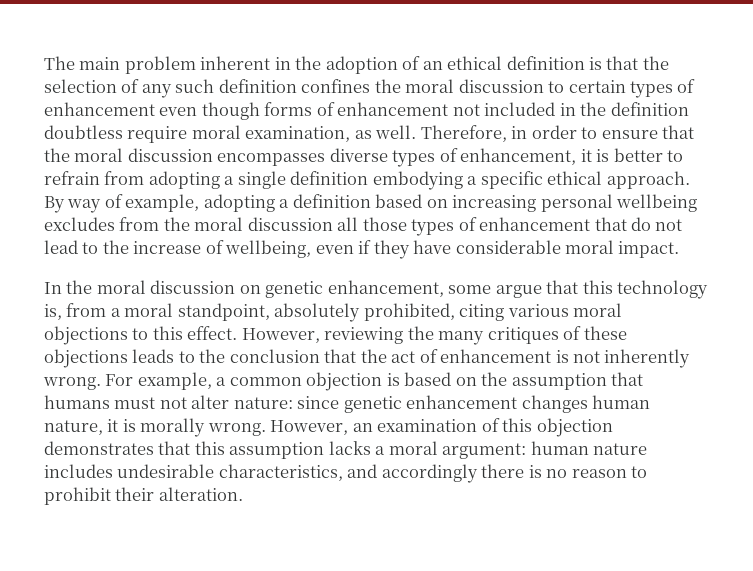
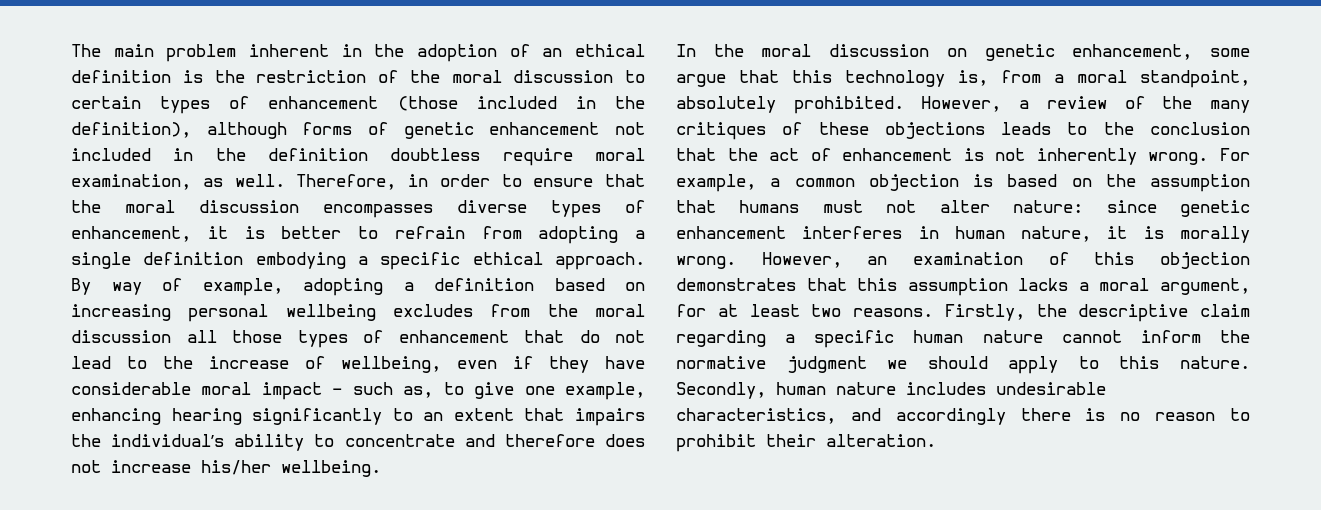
[606,56,669,70] [44,79,371,98] that the selection of any such definition confines -> [214,70,398,83] the restriction of
[159,102,260,120] even though -> [397,96,645,111] [71,122,287,139] (those included in the definition), although
(335, 109) none -> [403,122,474,139] genetic
[618,241,680,258] impact. -> [261,382,646,400] [71,408,645,426] [71,434,645,451] [71,460,381,477] impact – such as, to give one example, enhancing hearing significantly to an extent that impairs the individual’s ability to concentrate and therefore does not increase his/her wellbeing.
[363,303,623,321] [44,326,404,345] prohibited, citing various moral objections to this effect. However, reviewing -> [793,96,1145,114] prohibited. However, a review of
[521,395,588,413] changes -> [802,226,939,239] interferes in
[442,443,527,459] argument: -> [1160,278,1250,295] [676,304,1250,322] [676,330,1250,348] [676,356,1250,374] [676,382,766,399] argument, for at least two reasons. Firstly, the descriptive claim regarding a specific human nature cannot inform the normative judgment we should apply to this nature. Secondly,

